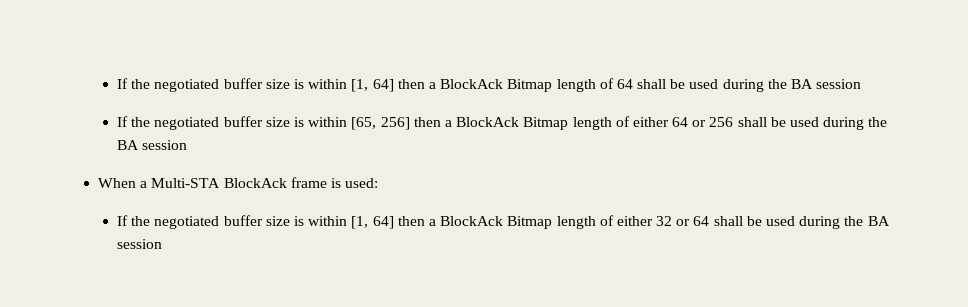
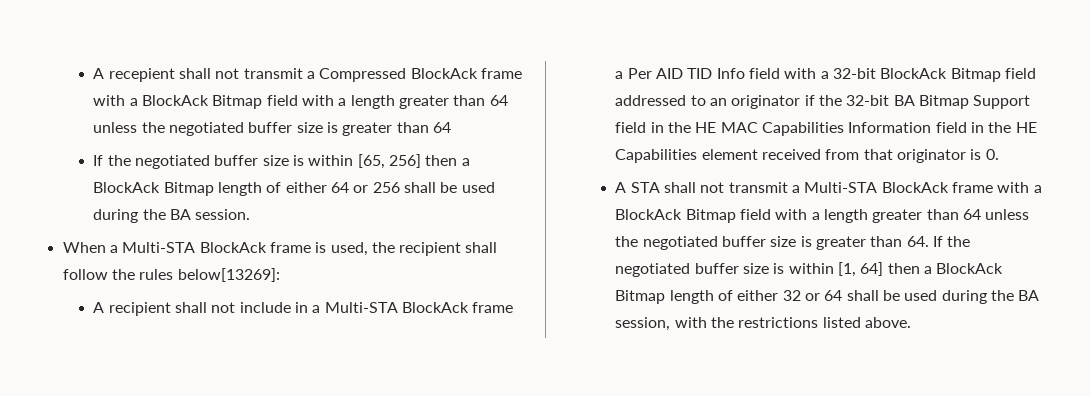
[117,78,862,92] If the negotiated buffer size is within [1, 64] then a BlockAck Bitmap length of 64 shall be used during the BA session -> [93,68,522,82] [93,95,508,109] [93,122,451,136] A recepient shall not transmit a Compressed BlockAck frame with a BlockAck Bitmap field with a length greater than 64 unless the negotiated buffer size is greater than 64
[142,140,188,150] session -> [195,209,251,220] session.
[345,178,379,188] used: // -> [330,242,498,256] [62,268,280,282] [93,302,514,316] [615,68,1036,82] [615,95,1031,109] [615,122,1037,136] [615,149,999,163] [615,182,1042,193] [615,209,1030,223] [615,236,929,250] used, the recipient shall follow the rules below[13269]: // A recipient shall not include in a Multi-STA BlockAck frame a Per AID TID Info field with a 32-bit BlockAck Bitmap field addressed to an originator if the 32-bit BA Bitmap Support field in the HE MAC Capabilities Information field in the HE Capabilities element received from that originator is 0. // A STA shall not transmit a Multi-STA BlockAck frame with a BlockAck Bitmap field with a length greater than 64 unless the negotiated buffer size is greater than 64.
[117,239,163,249] session -> [615,317,912,331] session, with the restrictions listed above.

